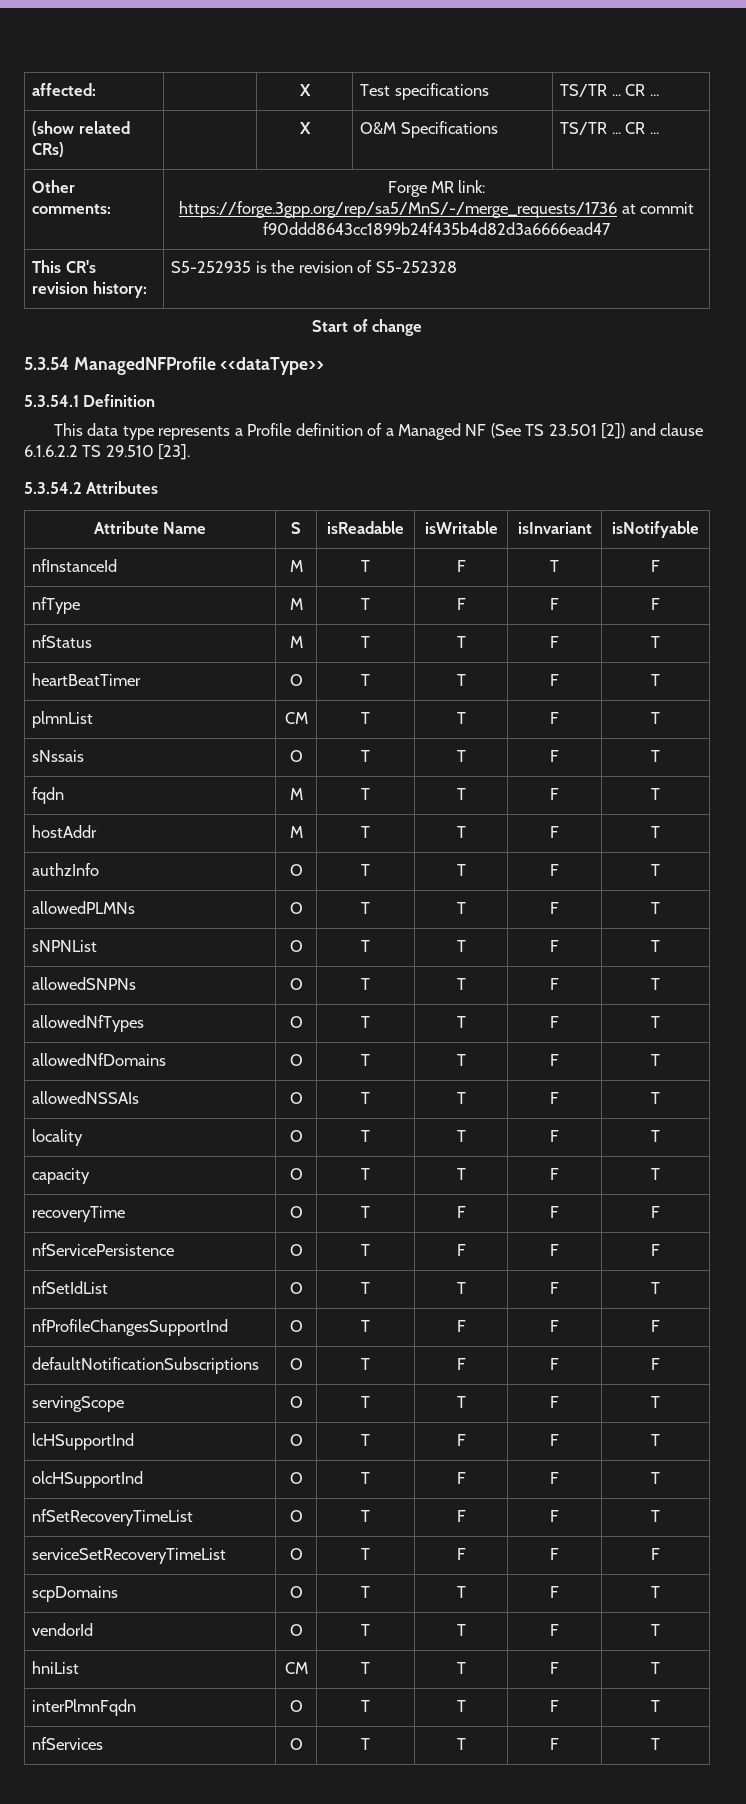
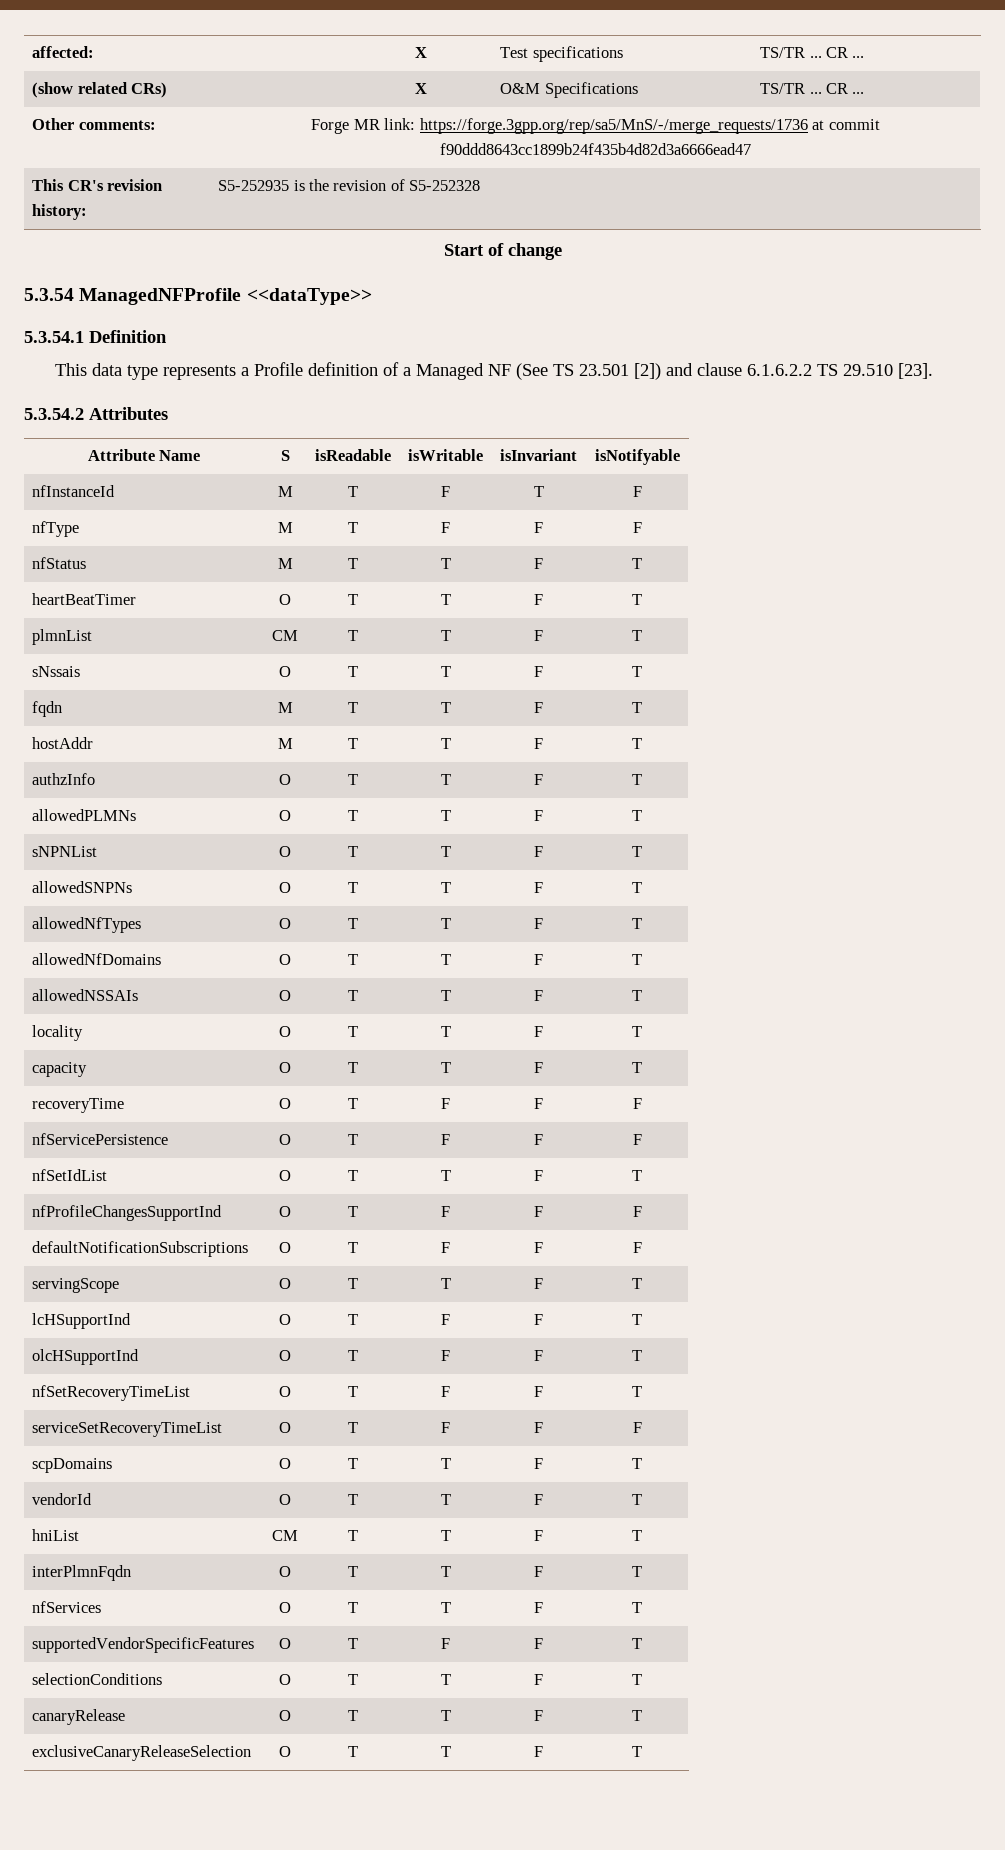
(660, 1744) none -> [32,1637,255,1653] [279,1638,291,1649] [348,1638,358,1649] [441,1638,450,1649] [534,1638,543,1649] [632,1638,642,1649] [32,1673,163,1685] [279,1674,291,1685] [348,1674,358,1685] [440,1674,451,1685] [534,1674,543,1685] [632,1674,642,1685] [32,1709,126,1725] [279,1710,291,1721] [348,1710,358,1721] [440,1710,451,1721] [534,1710,543,1721] [632,1710,642,1721] [32,1745,252,1761] [279,1746,291,1757] [348,1746,358,1757] [440,1746,451,1757] [534,1746,543,1757] [632,1746,642,1757] // supportedVendorSpecificFeatures | O | T | F | F | T // selectionConditions | O | T | T | F | T // canaryRelease | O | T | T | F | T // exclusiveCanaryReleaseSelection | O | T | T | F | T

